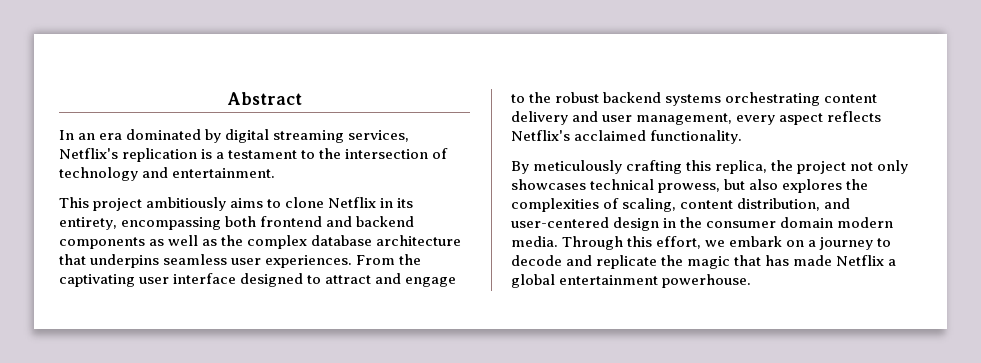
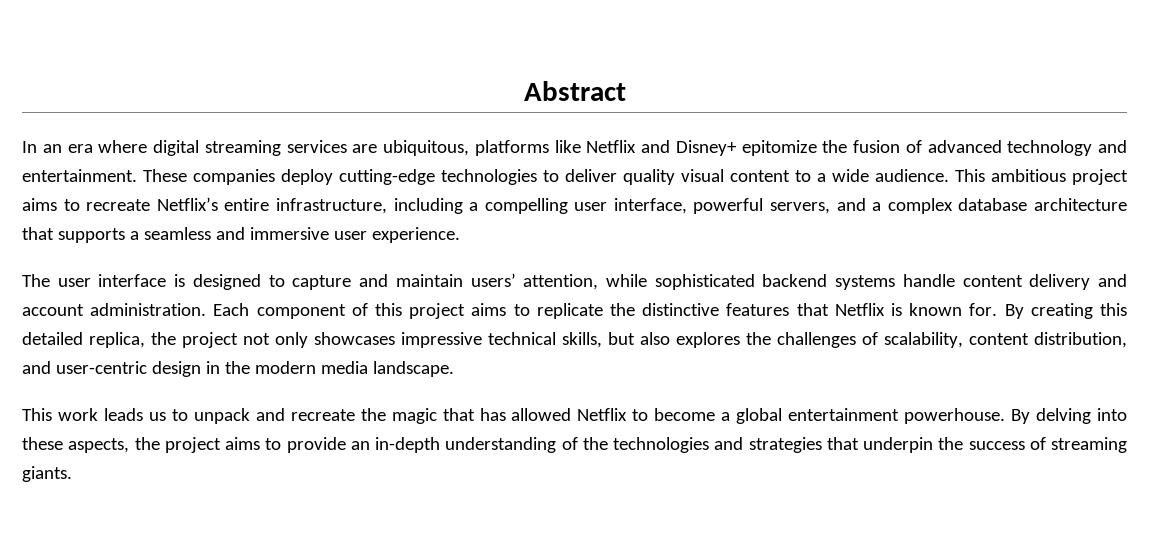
[126,129,410,143] [59,148,449,162] [59,167,276,181] [59,197,414,211] [59,216,415,230] [59,235,462,249] [59,254,422,268] [59,274,135,287] dominated by digital streaming services, Netflix's replication is a testament to the intersection of technology and entertainment. // This project ambitiously aims to clone Netflix in its entirety, encompassing both frontend and backend components as well as the complex database architecture that underpins seamless user experiences. From the captivating -> [98,140,1127,156] [22,169,1128,185] [22,197,1128,214] [22,227,460,243] [22,274,50,287] where digital streaming services are ubiquitous, platforms like Netflix and Disney+ epitomize the fusion of advanced technology and entertainment. These companies deploy cutting-edge technologies to deliver quality visual content to a wide audience. This ambitious project aims to recreate Netflix’s entire infrastructure, including a compelling user interface, powerful servers, and a complex database architecture that supports a seamless and immersive user experience. // The
(237, 278) none -> [174,274,186,287] is
[325,273,457,287] [511,92,600,103] attract and engage to the robust -> [292,273,755,290] capture and maintain users’ attention, while sophisticated
[725,92,821,106] orchestrating -> [902,274,955,287] handle
[602,111,882,125] [511,130,743,144] [511,160,712,174] user management, every aspect reflects Netflix's acclaimed functionality. // By meticulously crafting this -> [22,303,1128,319] [22,332,83,345] account administration. Each component of this project aims to replicate the distinctive features that Netflix is known for. By creating this detailed
[590,179,721,193] technical prowess, -> [401,332,602,348] impressive technical skills,
[511,198,677,212] complexities of scaling, -> [777,332,963,348] challenges of scalability,
[511,217,609,228] user-centered -> [55,361,147,374] user-centric
[706,217,894,228] [511,236,892,250] [511,255,897,269] [511,274,752,288] consumer domain modern media. Through this effort, we embark on a journey to decode and replicate the magic that has made Netflix a global entertainment powerhouse. -> [254,361,454,377] [22,408,1128,424] [22,437,1127,453] [22,466,72,482] modern media landscape. // This work leads us to unpack and recreate the magic that has allowed Netflix to become a global entertainment powerhouse. By delving into these aspects, the project aims to provide an in-depth understanding of the technologies and strategies that underpin the success of streaming giants.

